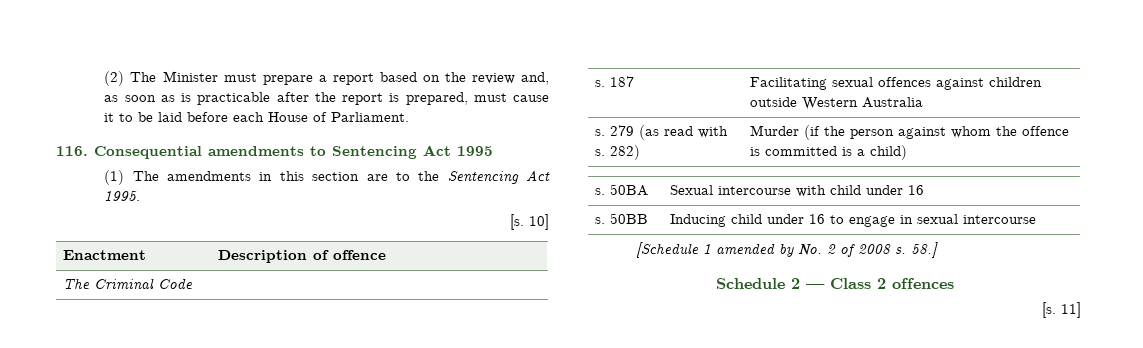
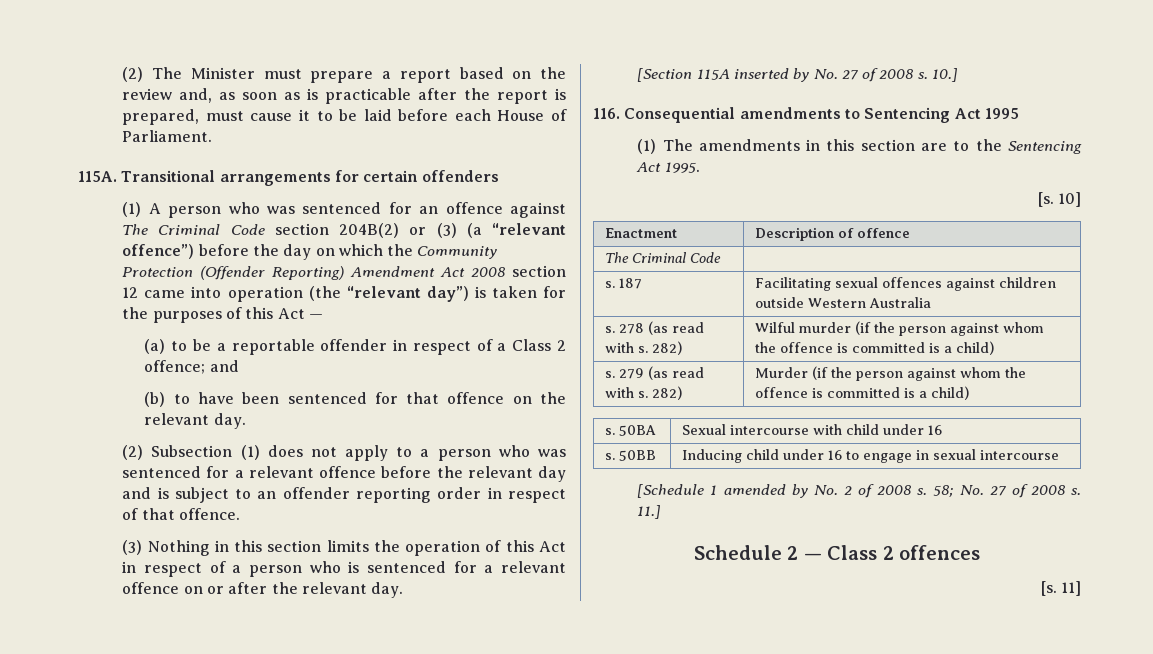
(410, 117) none -> [78,170,499,186] [122,202,566,218] [122,223,566,238] [122,244,498,260] [122,265,566,280] [122,286,566,302] [122,307,323,323] [144,339,566,355] [144,360,239,374] [144,392,567,407] [144,413,246,429] [122,445,566,461] [122,466,566,482] [122,487,566,503] [122,508,240,520] [122,540,566,556] [122,561,566,577] [122,582,404,598] [637,68,959,82] // 115A. Transitional arrangements for certain offenders // (1) A person who was sentenced for an offence against The Criminal Code section 204B(2) or (3) (a “relevant offence”) before the day on which the Community Protection (Offender Reporting) Amendment Act 2008 section 12 came into operation (the “relevant day”) is taken for the purposes of this Act — // (a) to be a reportable offender in respect of a Class 2 offence; and // (b) to have been sentenced for that offence on the relevant day. // (2) Subsection (1) does not apply to a person who was sentenced for a relevant offence before the relevant day and is subject to an offender reporting order in respect of that offence. // (3) Nothing in this section limits the operation of this Act in respect of a person who is sentenced for a relevant offence on or after the relevant day. // [Section 115A inserted by No. 27 of 2008 s. 10.]
(924, 102) none -> [605,321,705,335] [605,341,683,355] [755,321,1045,336] [755,341,995,355] // s. 278 (as read with s. 282) | Wilful murder (if the person against whom the offence is committed is a child)
[911,242,939,258] 58.] -> [933,484,1081,498] [637,505,662,519] 58; No. 27 of 2008 s. 11.]

